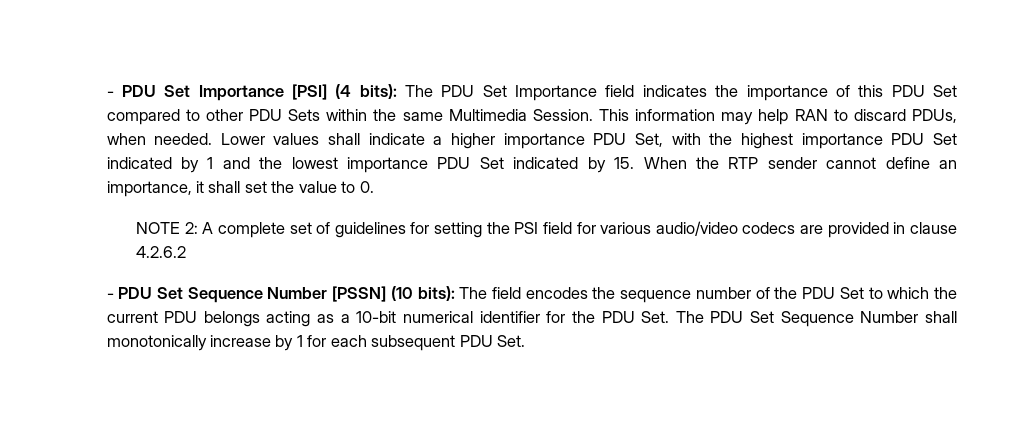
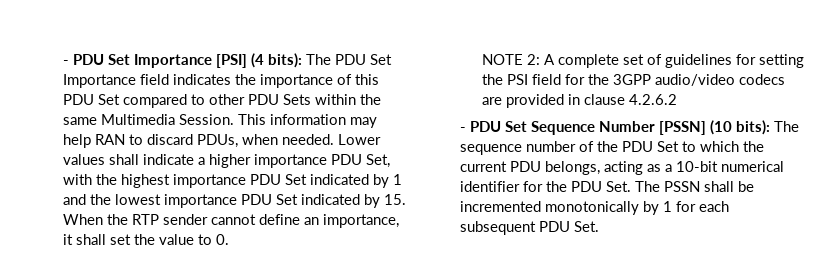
[600,222,652,234] various -> [588,74,652,85] the 3GPP
[492,287,616,299] field encodes the -> (800, 126) none
[203,311,260,327] belongs -> [545,161,601,175] belongs,
[710,311,957,327] [106,335,271,351] PDU Set Sequence Number shall monotonically increase -> [664,181,755,192] [460,201,640,215] PSSN shall be incremented monotonically

